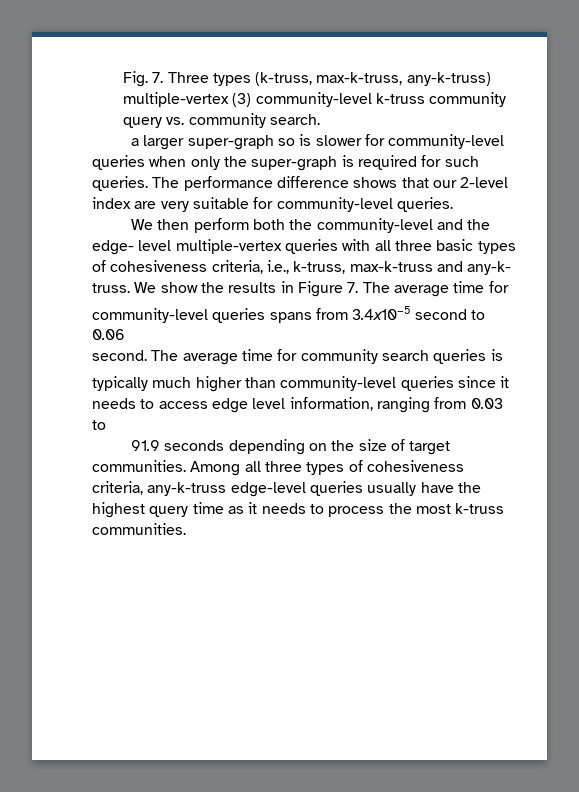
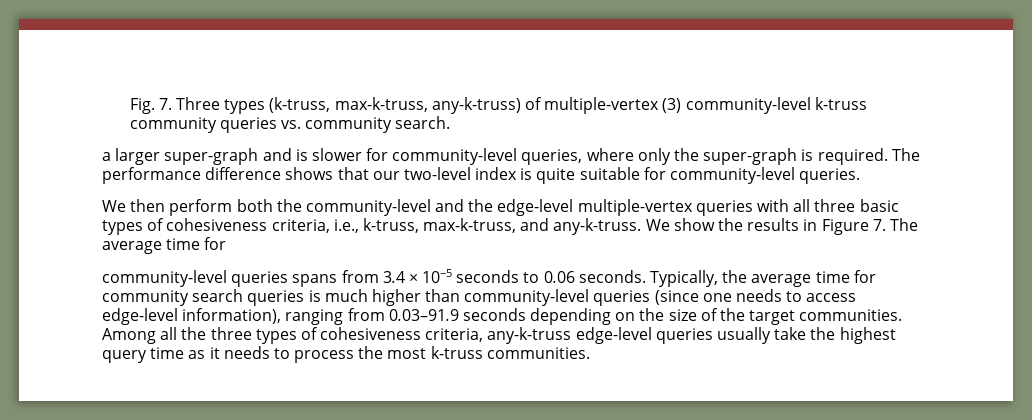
(491, 79) none -> [524,97,542,110] of
[122,117,162,128] query -> [219,117,277,133] queries
[278,138,296,146] so -> [262,148,292,161] and
[92,155,187,170] queries when -> [521,148,634,165] queries, where
[357,155,479,170] [92,176,148,191] required for such queries. -> [817,148,888,165] required.
[460,177,509,188] [92,197,189,212] 2-level index are very -> [403,167,576,184] two-level index is quite
[92,240,172,255] edge- level -> [497,199,574,216] edge-level
[349,261,512,275] [92,283,130,293] max-k-truss and any-k- truss. -> [423,218,642,235] max-k-truss, and any-k-truss.
[352,306,467,320] 3.4x10−5 second -> [382,269,520,283] 3.4 × 10−5 seconds
[92,350,179,361] // second. The -> [578,270,748,287] seconds. Typically, the
[92,376,148,391] // typically -> (321, 296) none
[457,376,510,388] since it -> [654,290,732,305] (since one
[211,397,503,413] [92,420,106,430] [131,440,161,451] edge level information, ranging from 0.03 to // 91.9 -> [102,308,459,325] edge-level information), ranging from 0.03–91.9
(406, 445) none -> [720,308,746,321] the
(261, 466) none -> [181,327,207,340] the
[420,482,454,493] have -> [774,327,807,340] take

